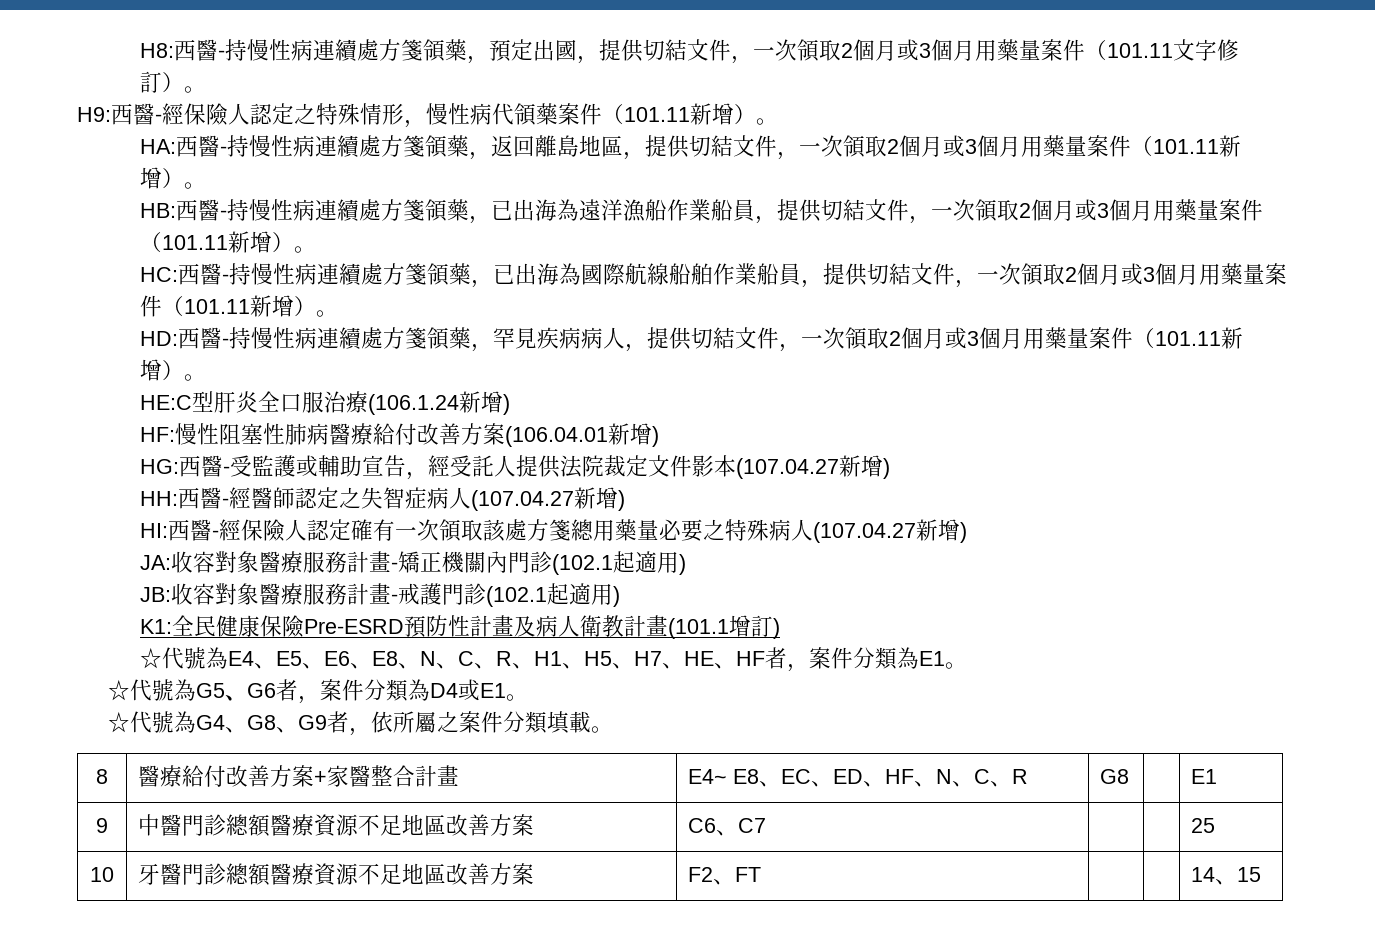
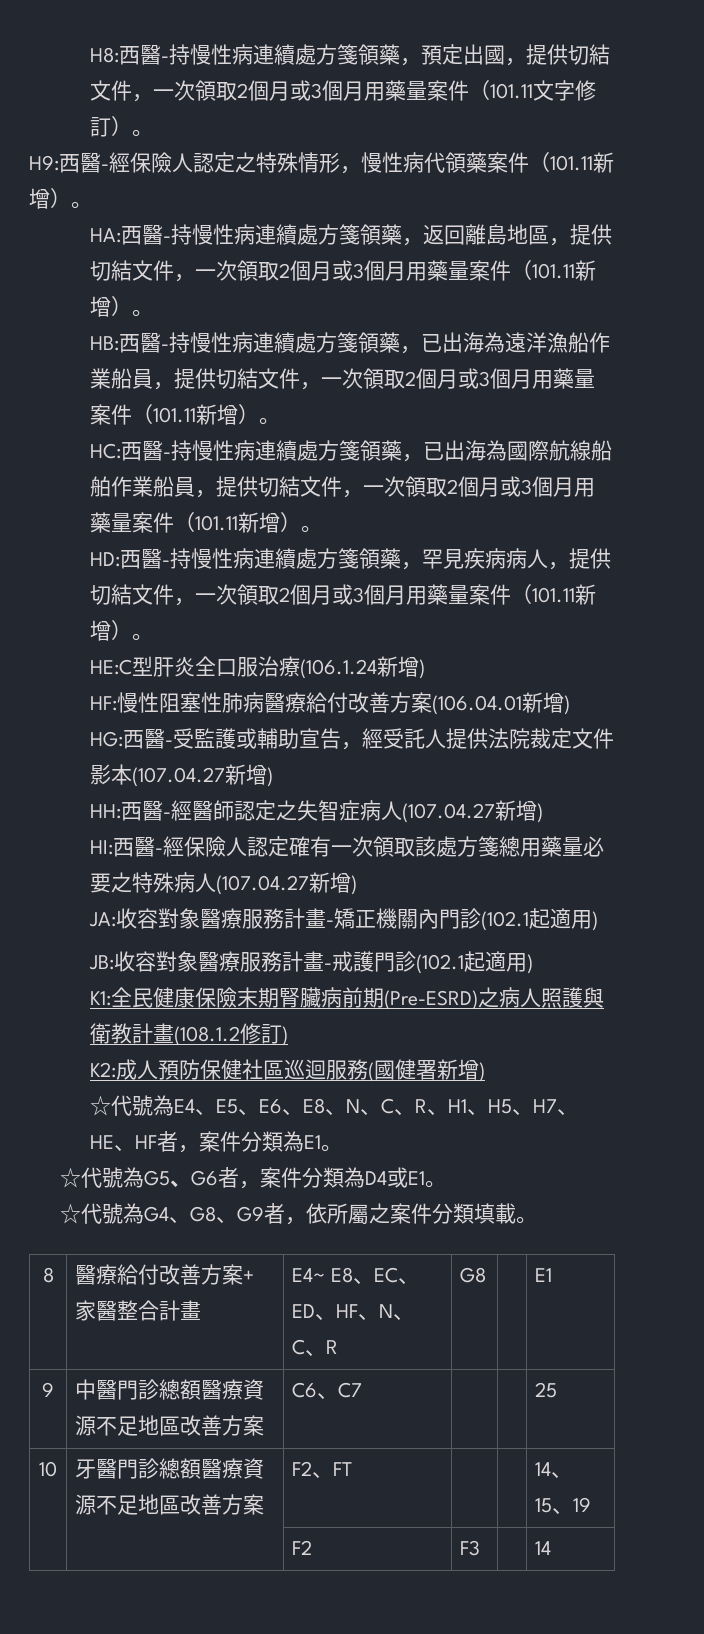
[303,615,773,639] Pre-ESRD預防性計畫及病人衛教計畫(101.1增訂 -> [237,987,605,1010] [90,1023,289,1046] [90,1059,480,1082] 末期腎臟病前期(Pre-ESRD)之病人照護與衛教計畫(108.1.2修訂) // K2:成人預防保健社區巡迴服務(國健署新增
(1262, 874) none -> [552,1497,592,1514] [292,1540,313,1555] [460,1540,481,1556] [535,1541,552,1555] 、19 // | | F2 | F3 | | 14

